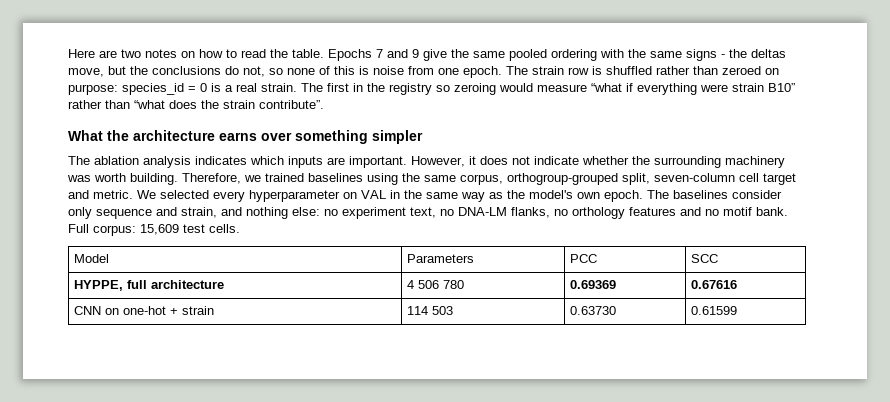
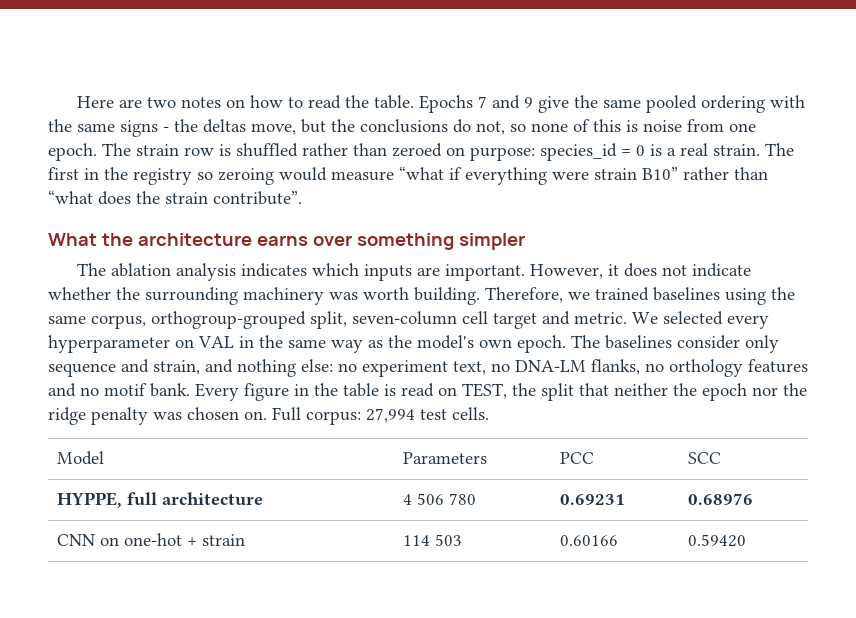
(788, 211) none -> [195,383,807,401] [48,407,267,425] Every figure in the table is read on TEST, the split that neither the epoch nor the ridge penalty was chosen on.
[140,224,179,235] 15,609 -> [366,408,415,423] 27,994
[570,280,617,289] [691,280,738,289] 0.69369 | 0.67616 -> [560,494,626,505] [688,493,754,505] 0.69231 | 0.68976
[570,306,617,315] [691,306,738,315] 0.63730 | 0.61599 -> [560,535,619,546] [688,534,747,547] 0.60166 | 0.59420

